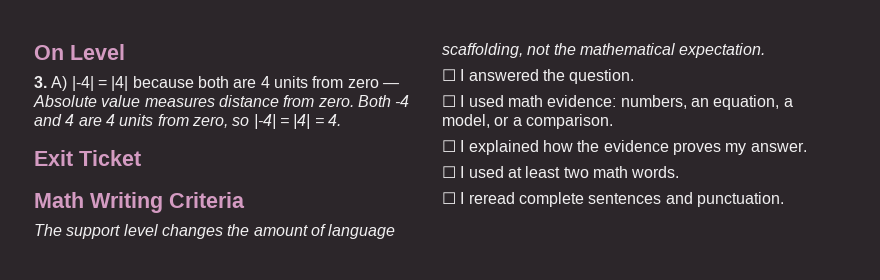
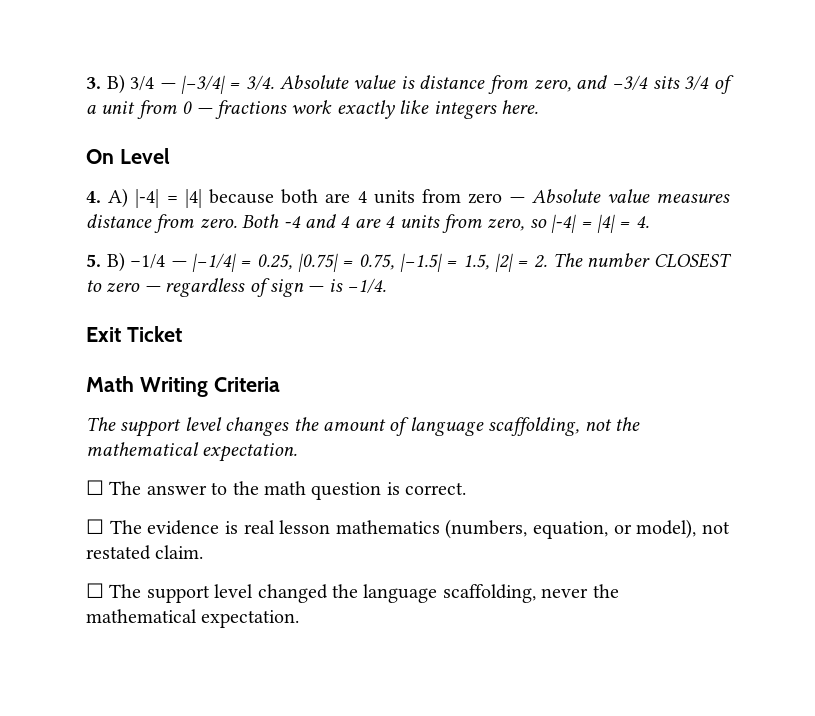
(34, 52) none -> [86,74,734,94] [86,100,538,119] 3. B) 3/4 — |−3/4| = 3/4. Absolute value is distance from zero, and −3/4 sits 3/4 of a unit from 0 — fractions work exactly like integers here. //
[34,76,47,88] 3. -> [86,191,101,203] 4.
(341, 120) none -> [86,252,733,272] [86,278,387,297] // 5. B) −1/4 — |−1/4| = 0.25, |0.75| = 0.75, |−1.5| = 1.5, |2| = 2. The number CLOSEST to zero — regardless of sign — is −1/4.
[460,69,635,84] [442,95,793,110] [442,114,613,129] [442,140,807,155] [442,166,680,178] [442,192,784,207] I answered the question. // ☐ I used math evidence: numbers, an equation, a model, or a comparison. // ☐ I explained how the evidence proves my answer. // ☐ I used at least two math words. // ☐ I reread complete sentences and punctuation. -> [109,481,467,500] [86,519,730,539] [86,545,204,560] [86,583,619,603] [86,609,300,628] The answer to the math question is correct. // ☐ The evidence is real lesson mathematics (numbers, equation, or model), not restated claim. // ☐ The support level changed the language scaffolding, never the mathematical expectation.

